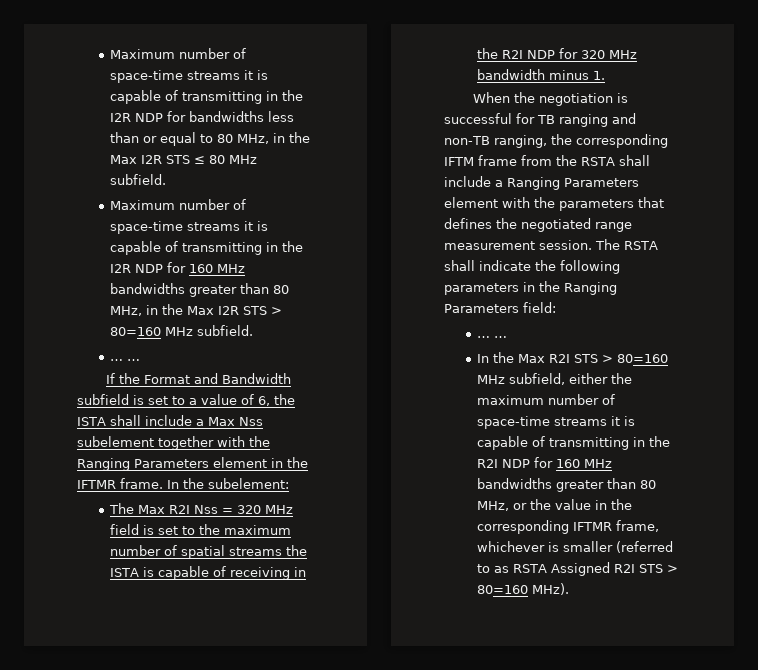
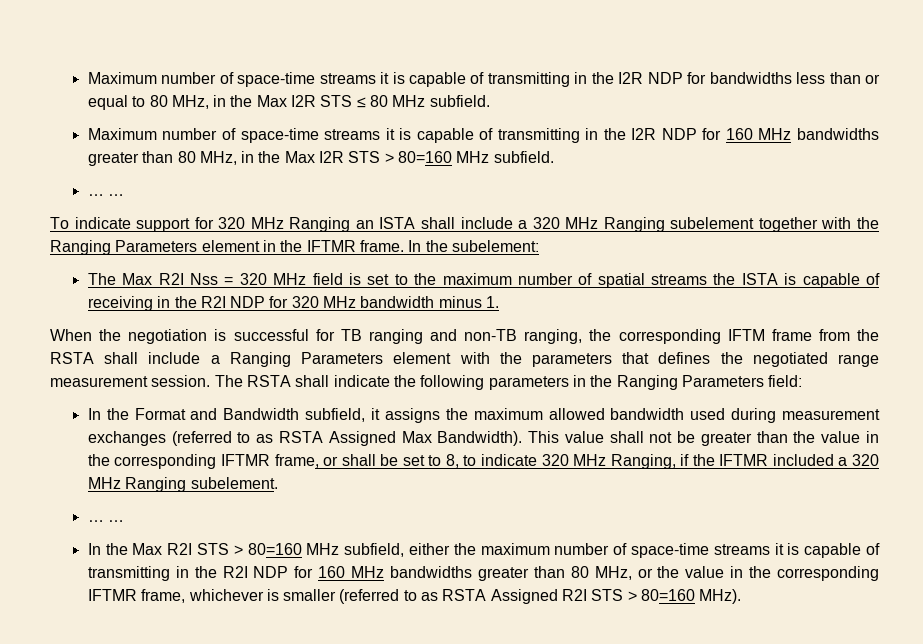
[106,373,292,384] [77,394,295,406] If the Format and Bandwidth subfield is set to a value of 6, the -> [50,217,374,232] To indicate support for 320 MHz Ranging an
[208,417,263,426] Max Nss -> [532,217,665,232] 320 MHz Ranging
(556, 307) none -> [87,408,880,423] [87,431,879,446] [87,454,879,469] [87,477,278,492] // In the Format and Bandwidth subfield, it assigns the maximum allowed bandwidth used during measurement exchanges (referred to as RSTA Assigned Max Bandwidth). This value shall not be greater than the value in the corresponding IFTMR frame, or shall be set to 8, to indicate 320 MHz Ranging, if the IFTMR included a 320 MHz Ranging subelement.

